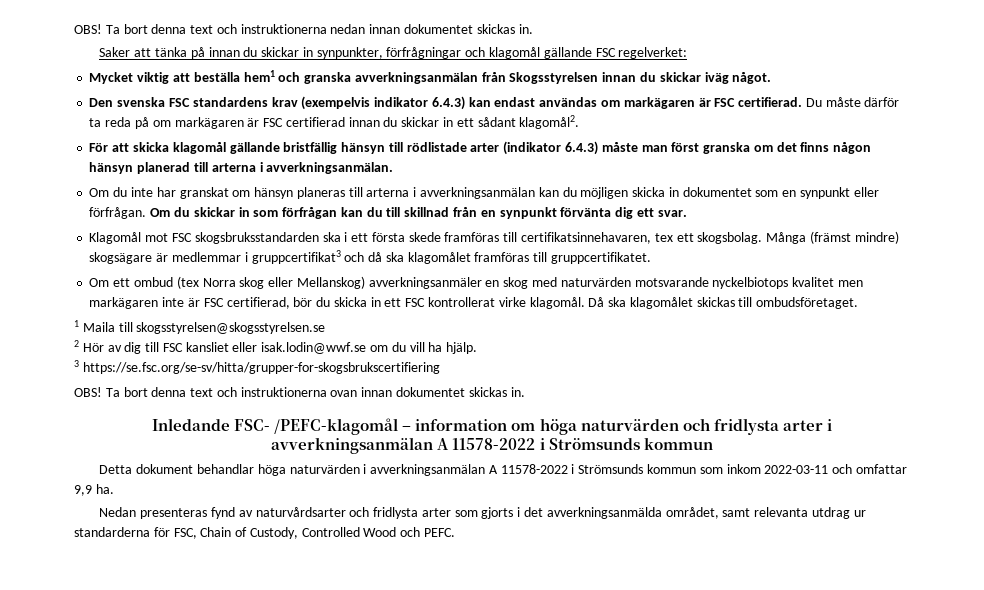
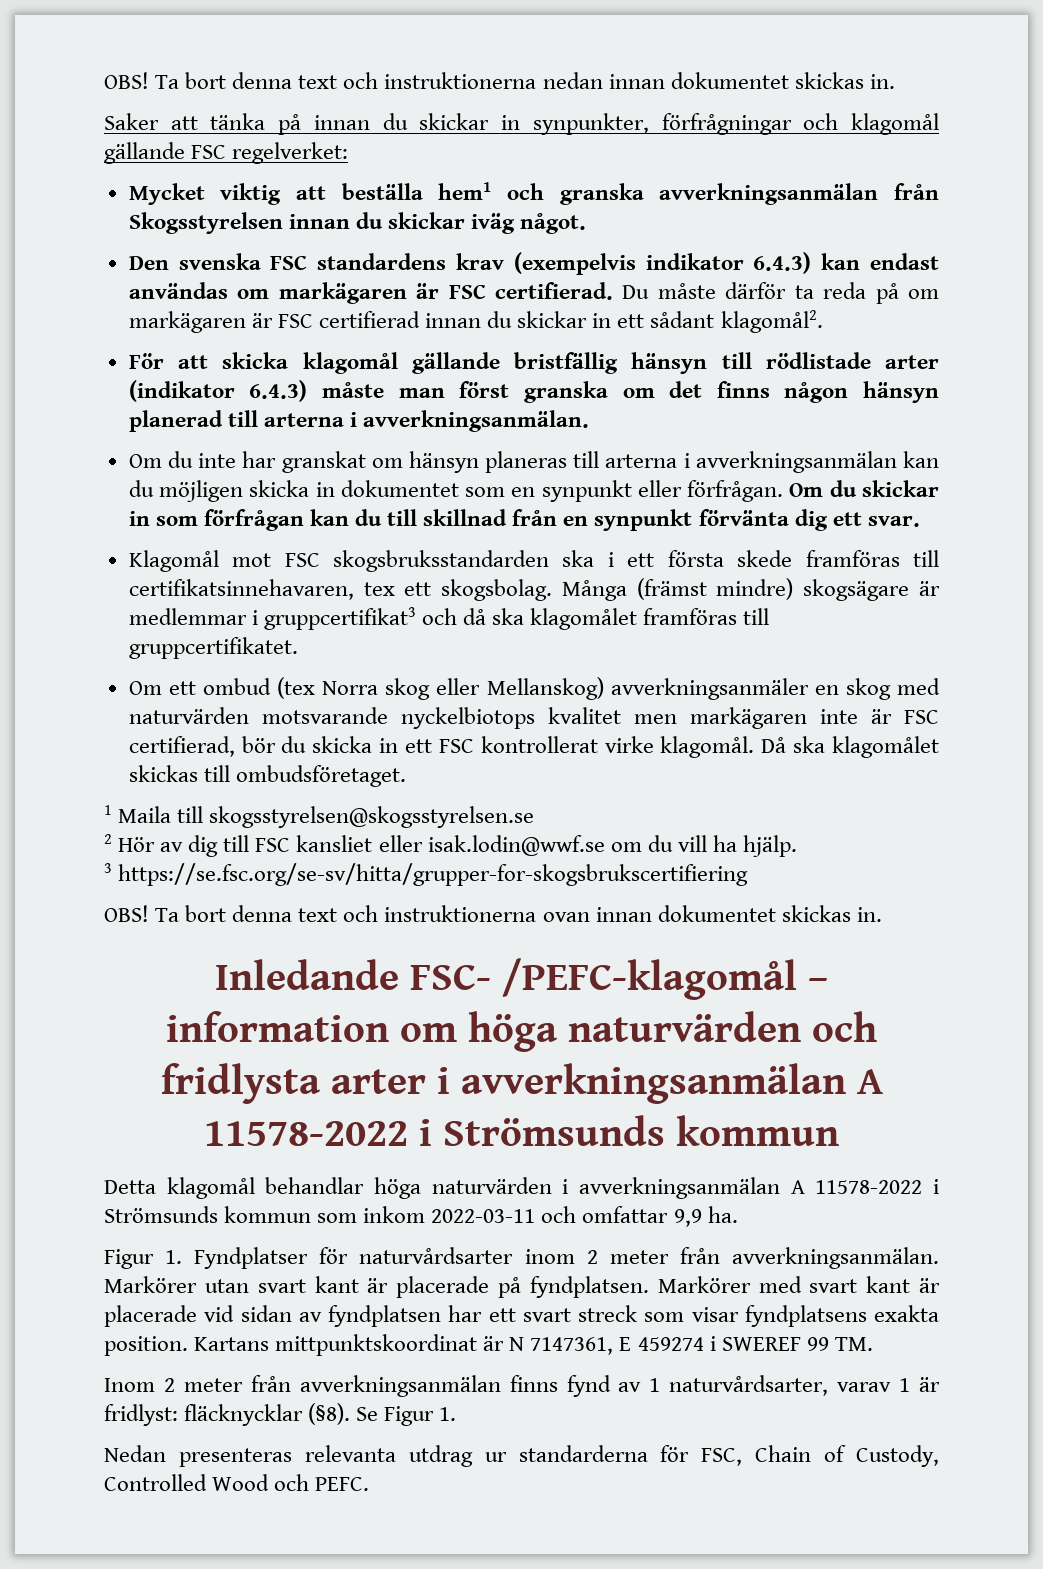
[136,464,194,474] dokument -> [166,1177,255,1199] klagomål
[99,507,751,519] Nedan presenteras fynd av naturvårdsarter och fridlysta arter som gjorts i det avverkningsanmälda området, samt -> [104,1247,939,1269] [104,1276,941,1298] [104,1305,939,1327] [104,1334,873,1356] [104,1375,940,1397] [104,1403,457,1426] [104,1445,292,1467] Figur 1. Fyndplatser för naturvårdsarter inom 2 meter från avverkningsanmälan. Markörer utan svart kant är placerade på fyndplatsen. Markörer med svart kant är placerade vid sidan av fyndplatsen har ett svart streck som visar fyndplatsens exakta position. Kartans mittpunktskoordinat är N 7147361, E 459274 i SWEREF 99 TM. // Inom 2 meter från avverkningsanmälan finns fynd av 1 naturvårdsarter, varav 1 är fridlyst: fläcknycklar (§8). Se Figur 1. // Nedan presenteras

